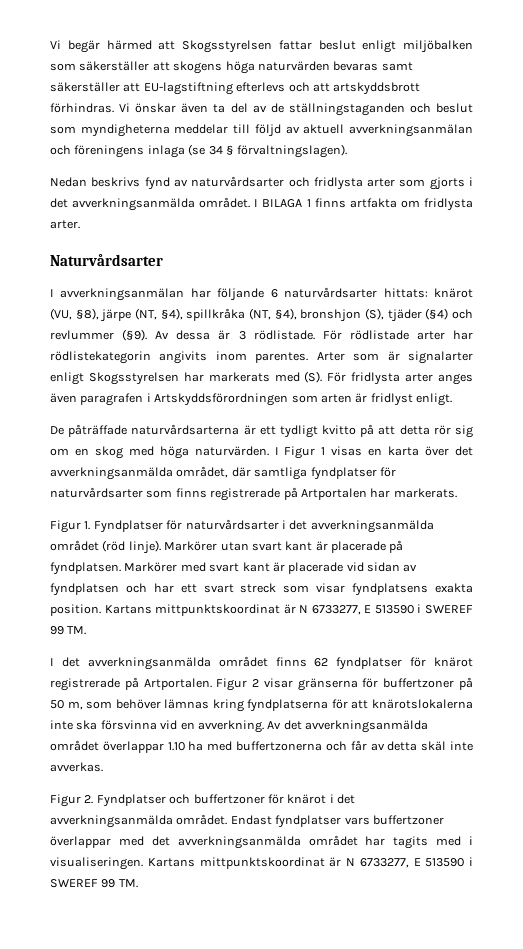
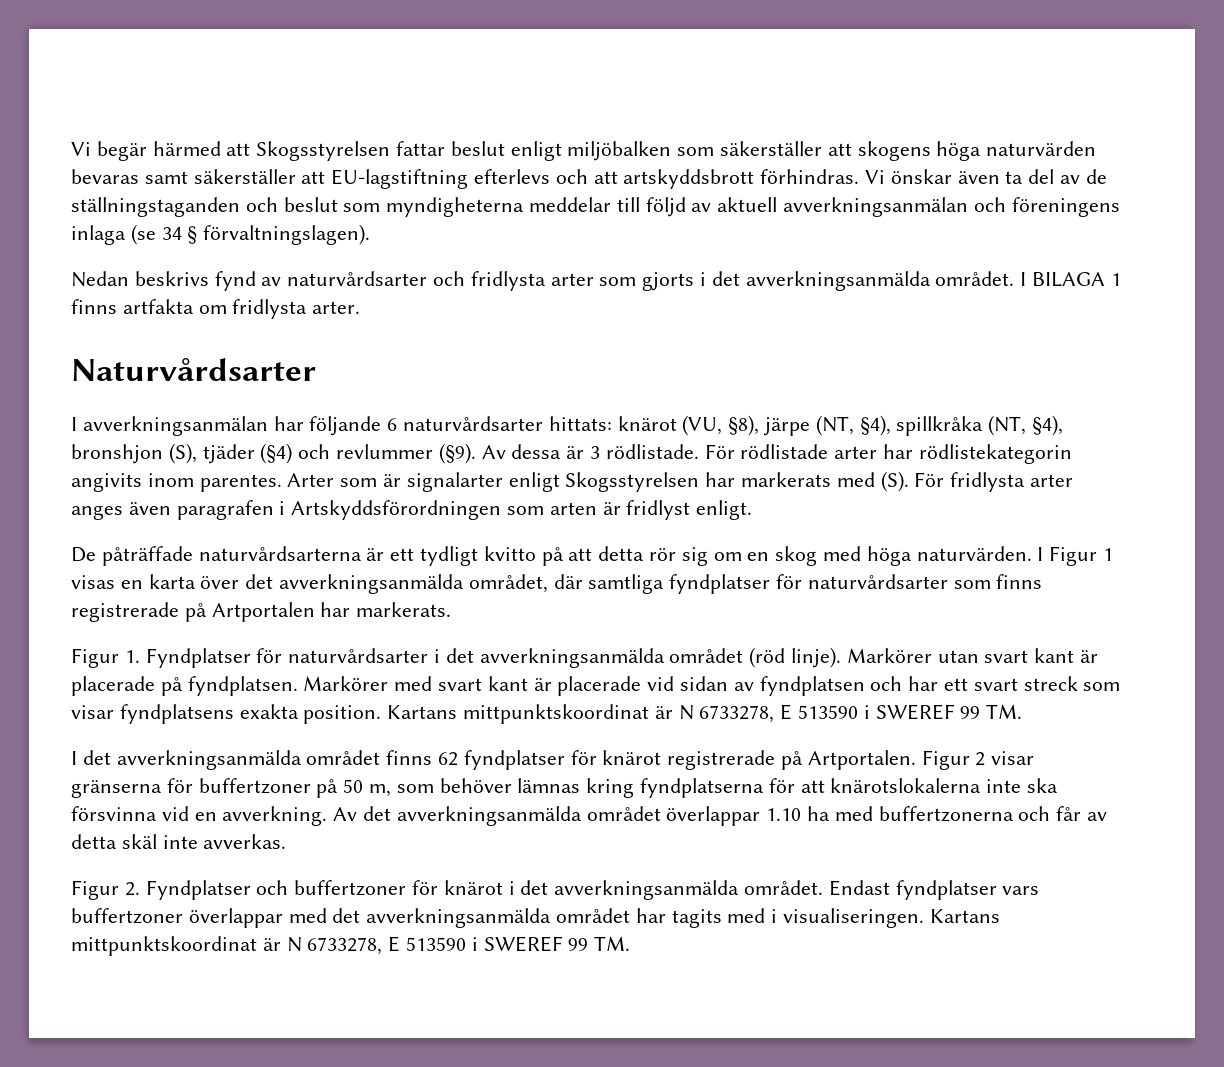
[311,605,361,615] 6733277, -> [699,705,775,723] 6733278,
[359,858,409,868] 6733277, -> [307,937,383,955] 6733278,

